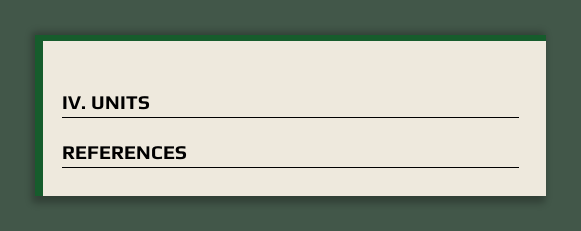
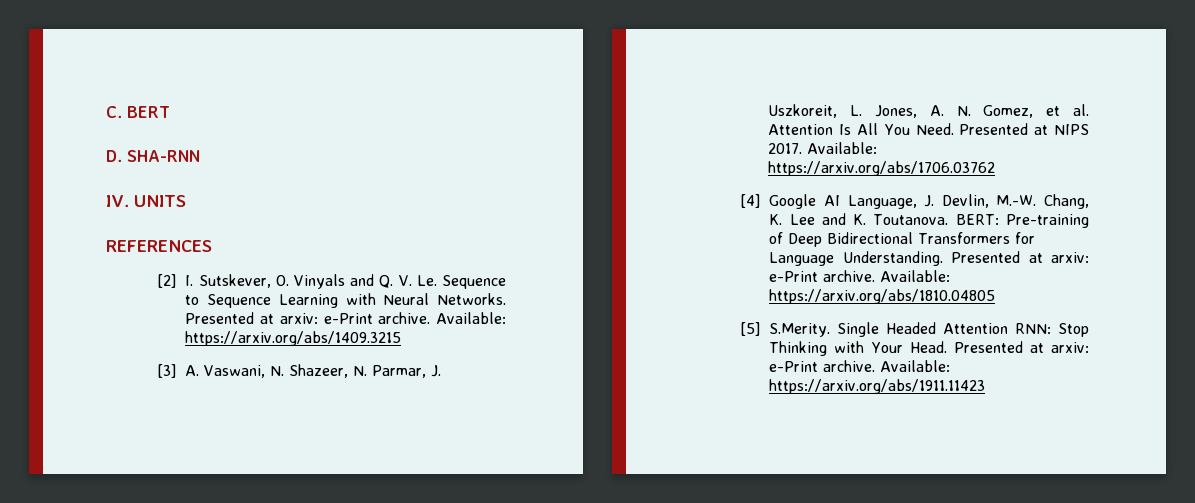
(62, 102) none -> [106,106,170,118] [106,150,200,162] C. BERT // D. SHA-RNN //
(187, 153) none -> [157,274,507,289] [185,293,506,308] [185,312,506,324] [185,331,402,346] [157,364,442,378] [768,104,1089,118] [768,123,1089,135] [768,142,878,154] [768,161,996,176] [740,194,1089,209] [769,213,1089,228] [769,232,1036,247] [769,251,1089,266] [769,270,951,282] [769,289,996,304] [740,322,1089,337] [769,341,1089,356] [769,360,951,372] [769,379,986,394] // [2] I. Sutskever, O. Vinyals and Q. V. Le. Sequence to Sequence Learning with Neural Networks. Presented at arxiv: e-Print archive. Available: https://arxiv.org/abs/1409.3215 // [3] A. Vaswani, N. Shazeer, N. Parmar, J. Uszkoreit, L. Jones, A. N. Gomez, et al. Attention Is All You Need. Presented at NIPS 2017. Available: https://arxiv.org/abs/1706.03762 // [4] Google AI Language, J. Devlin, M.-W. Chang, K. Lee and K. Toutanova. BERT: Pre-training of Deep Bidirectional Transformers for Language Understanding. Presented at arxiv: e-Print archive. Available: https://arxiv.org/abs/1810.04805 // [5] S.Merity. Single Headed Attention RNN: Stop Thinking with Your Head. Presented at arxiv: e-Print archive. Available: https://arxiv.org/abs/1911.11423

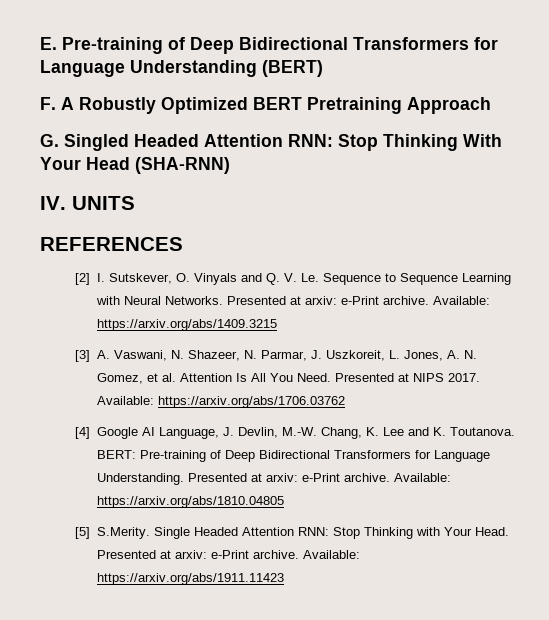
[106,106,170,118] [106,150,200,162] C. BERT // D. SHA-RNN -> [40,37,498,54] [40,60,323,77] [40,97,491,114] [40,134,502,151] [40,157,230,174] E. Pre-training of Deep Bidirectional Transformers for Language Understanding (BERT) // F. A Robustly Optimized BERT Pretraining Approach // G. Singled Headed Attention RNN: Stop Thinking With Your Head (SHA-RNN)

